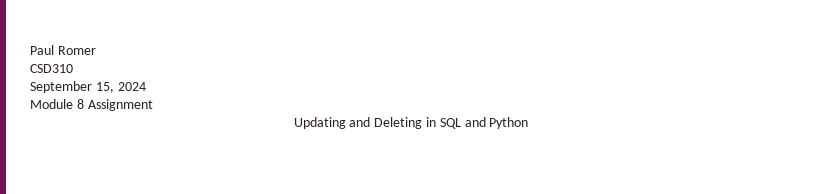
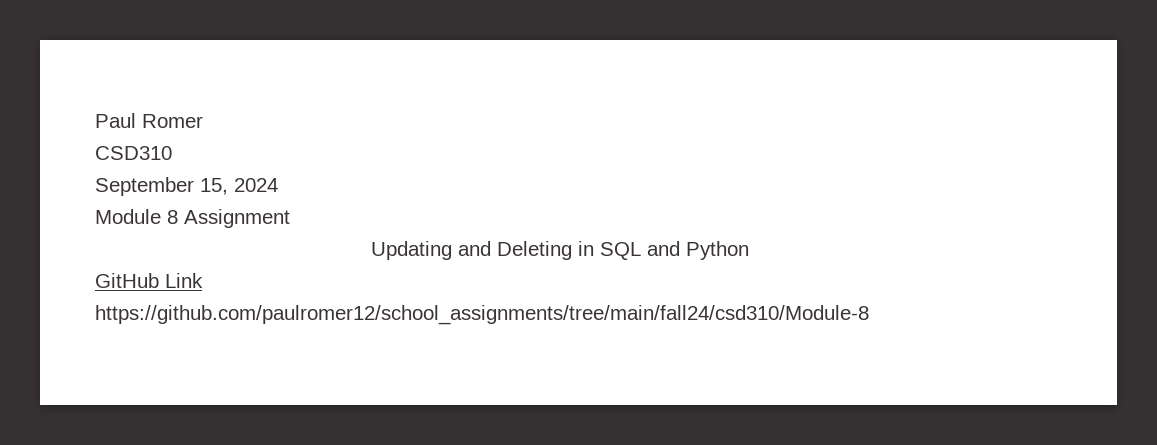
(529, 123) none -> [95,273,203,288] [95,305,869,325] // GitHub Link // https://github.com/paulromer12/school_assignments/tree/main/fall24/csd310/Module-8

